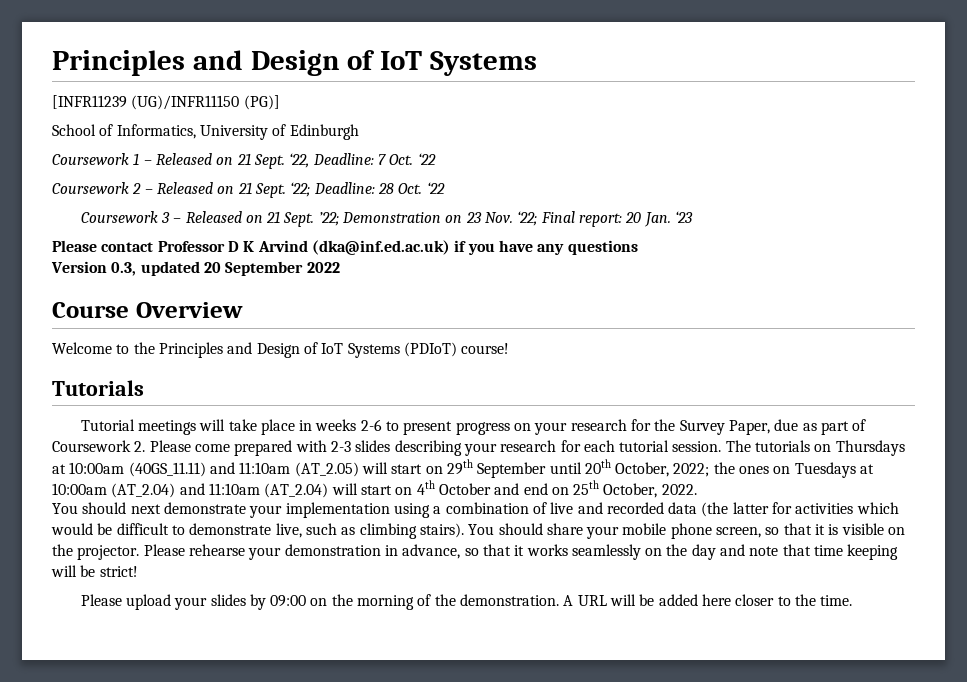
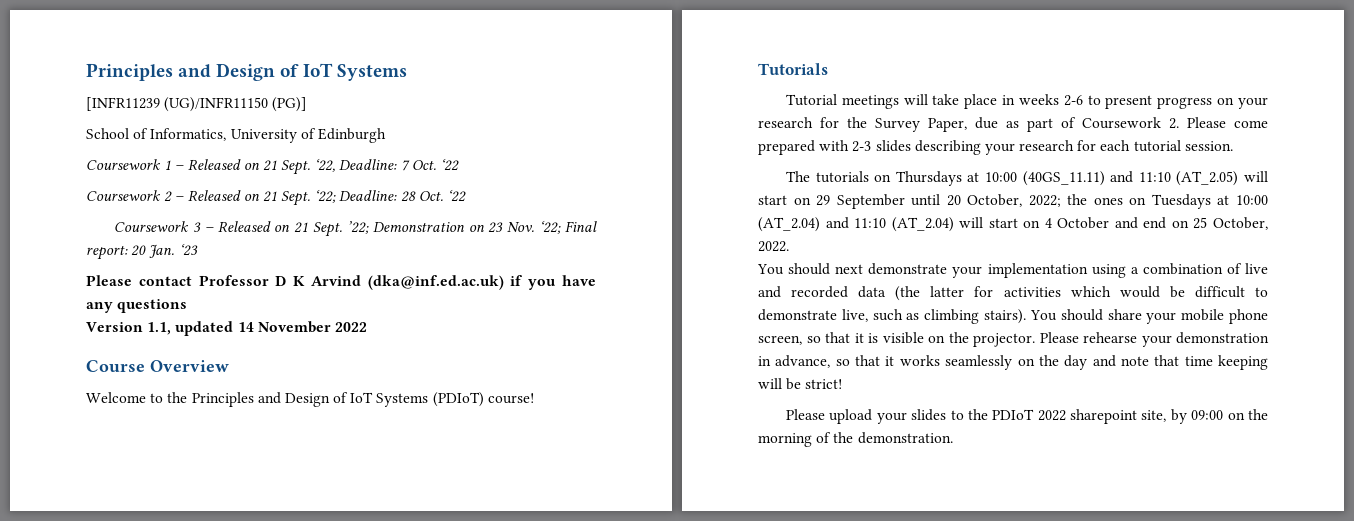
[111,261,304,276] 0.3, updated 20 September -> [147,321,331,336] 1.1, updated 14 November
(722, 446) none -> (1233, 146) //
[69,462,125,474] 10:00am -> [984,172,1017,182] 10:00
[239,462,291,474] 11:10am -> [1138,172,1171,182] 11:10
[446,459,473,475] 29th -> [816,195,831,206] 29
[584,459,611,474] 20th -> [946,195,961,206] 20
[52,483,107,495] 10:00am -> [1236,195,1268,205] 10:00
[208,483,260,495] 11:10am -> [854,218,887,228] 11:10
[416,480,435,495] 4th -> [1044,218,1052,228] 4
[573,480,600,495] 25th -> [1193,217,1208,229] 25
(246, 600) none -> [950,409,1167,424] to the PDIoT 2022 sharepoint site,
[563,594,853,606] A URL will be added here closer to the time. -> (953, 438) none

